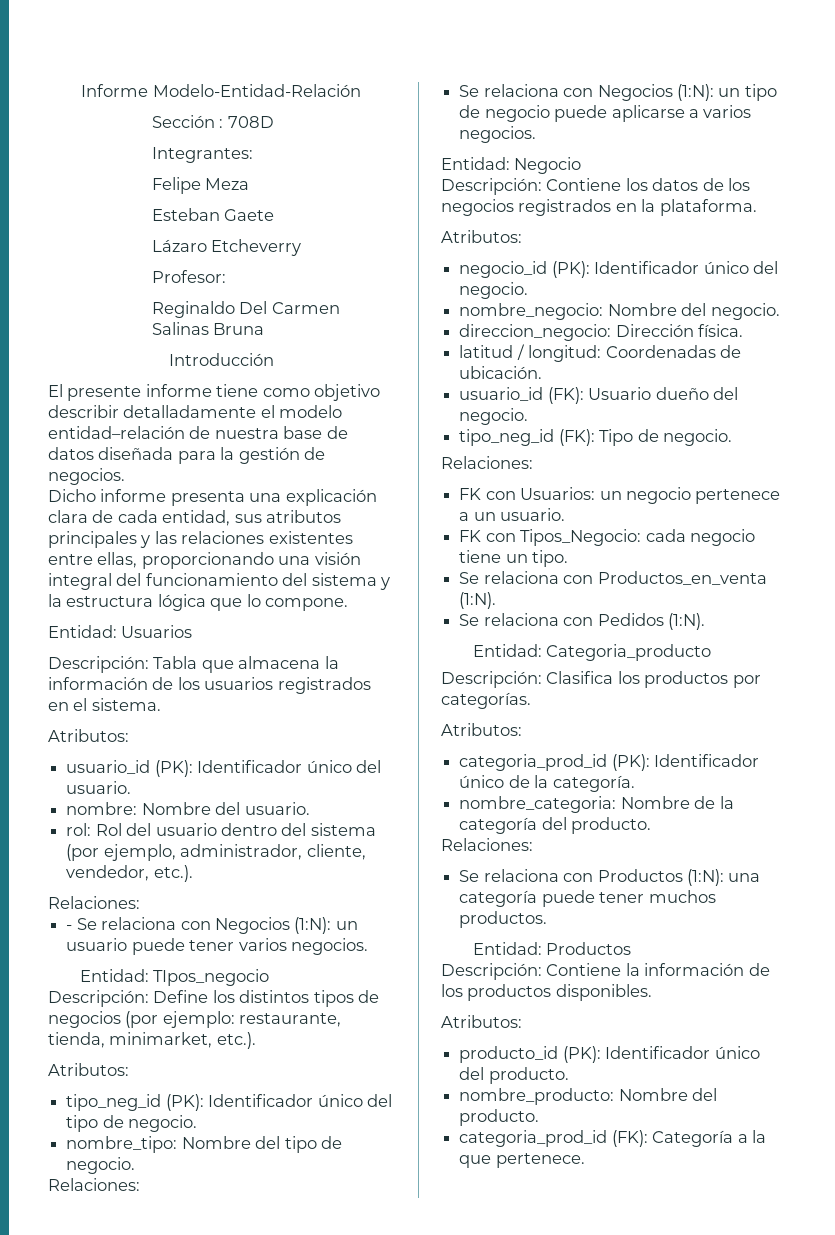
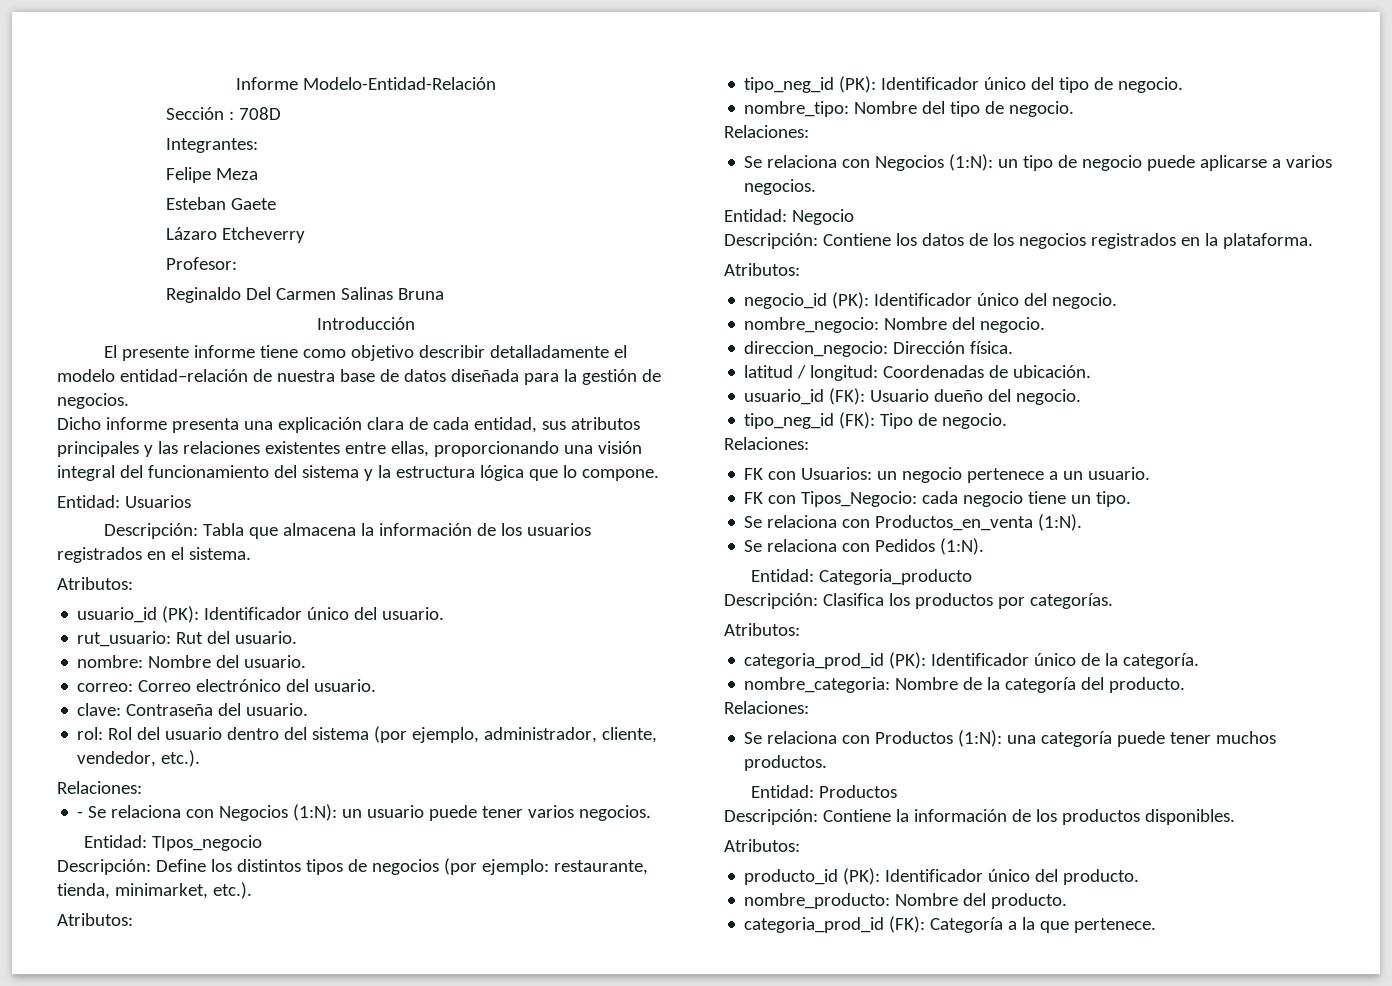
(132, 787) none -> [77,631,298,647] // rut_usuario: Rut del usuario.
(310, 808) none -> [77,679,377,692] [77,703,309,716] // correo: Correo electrónico del usuario. // clave: Contraseña del usuario.

